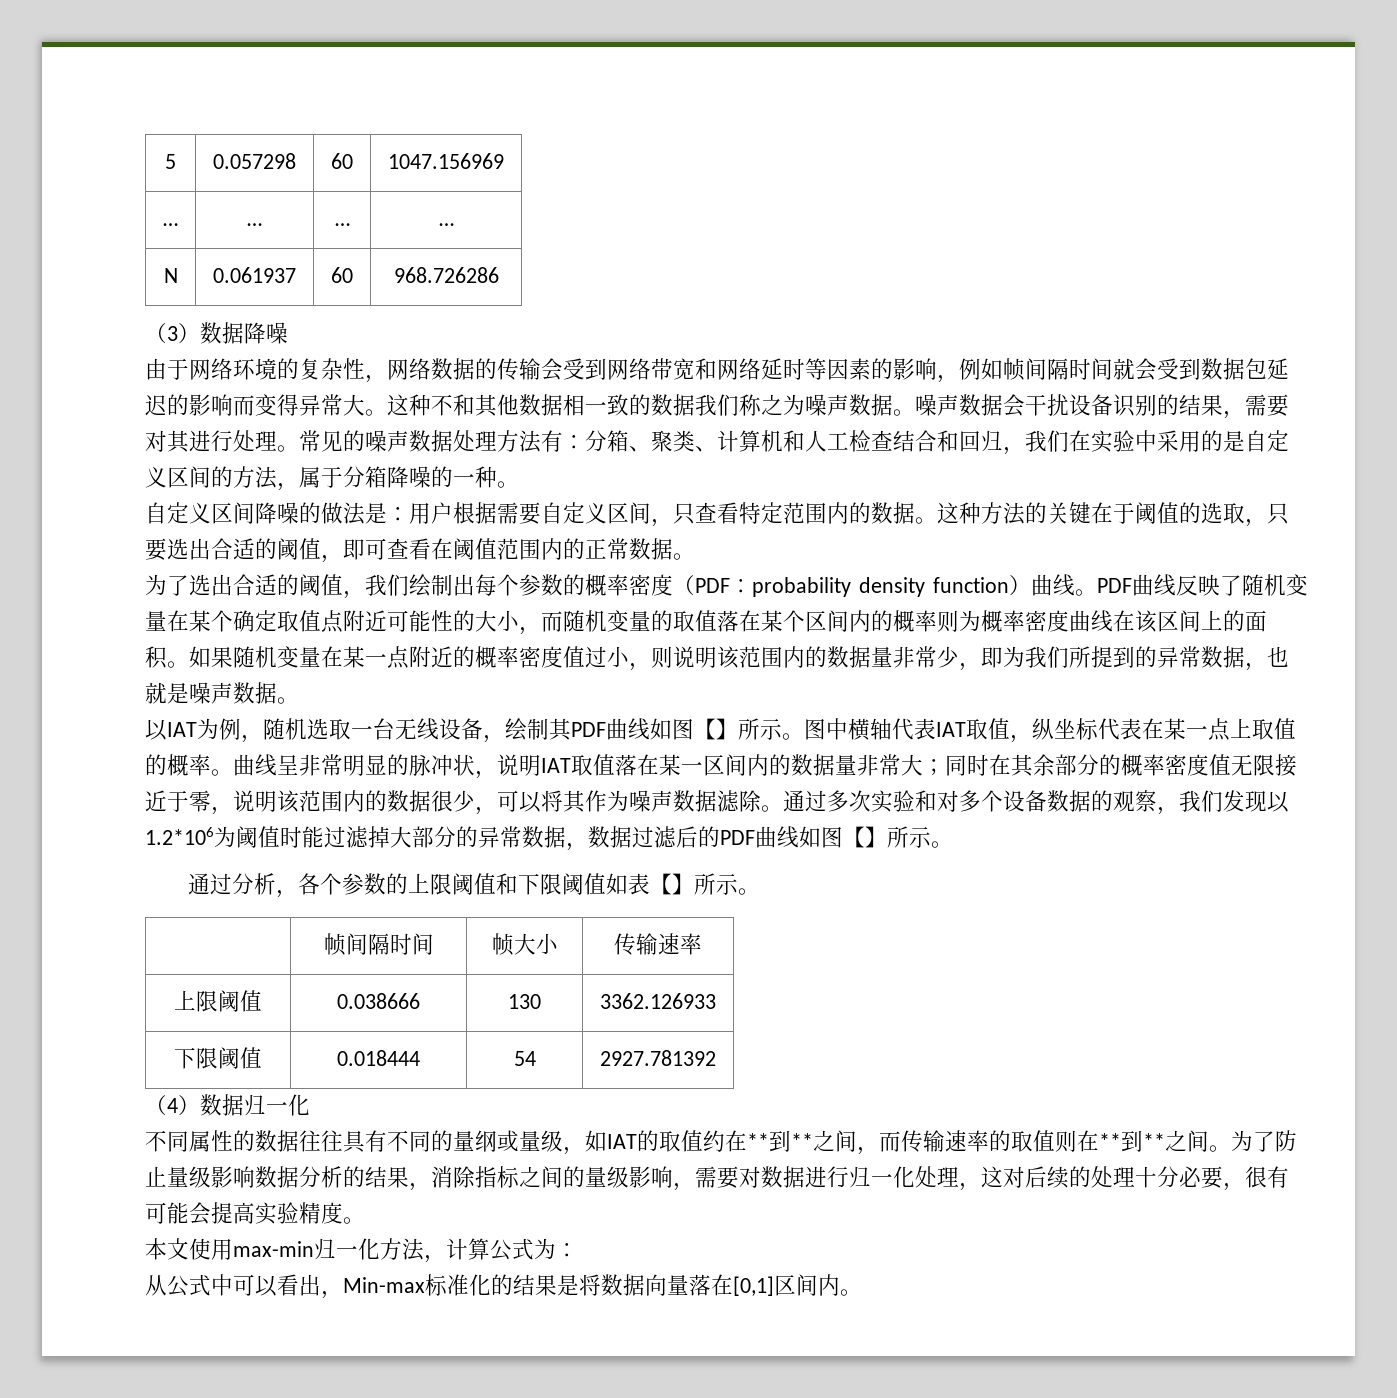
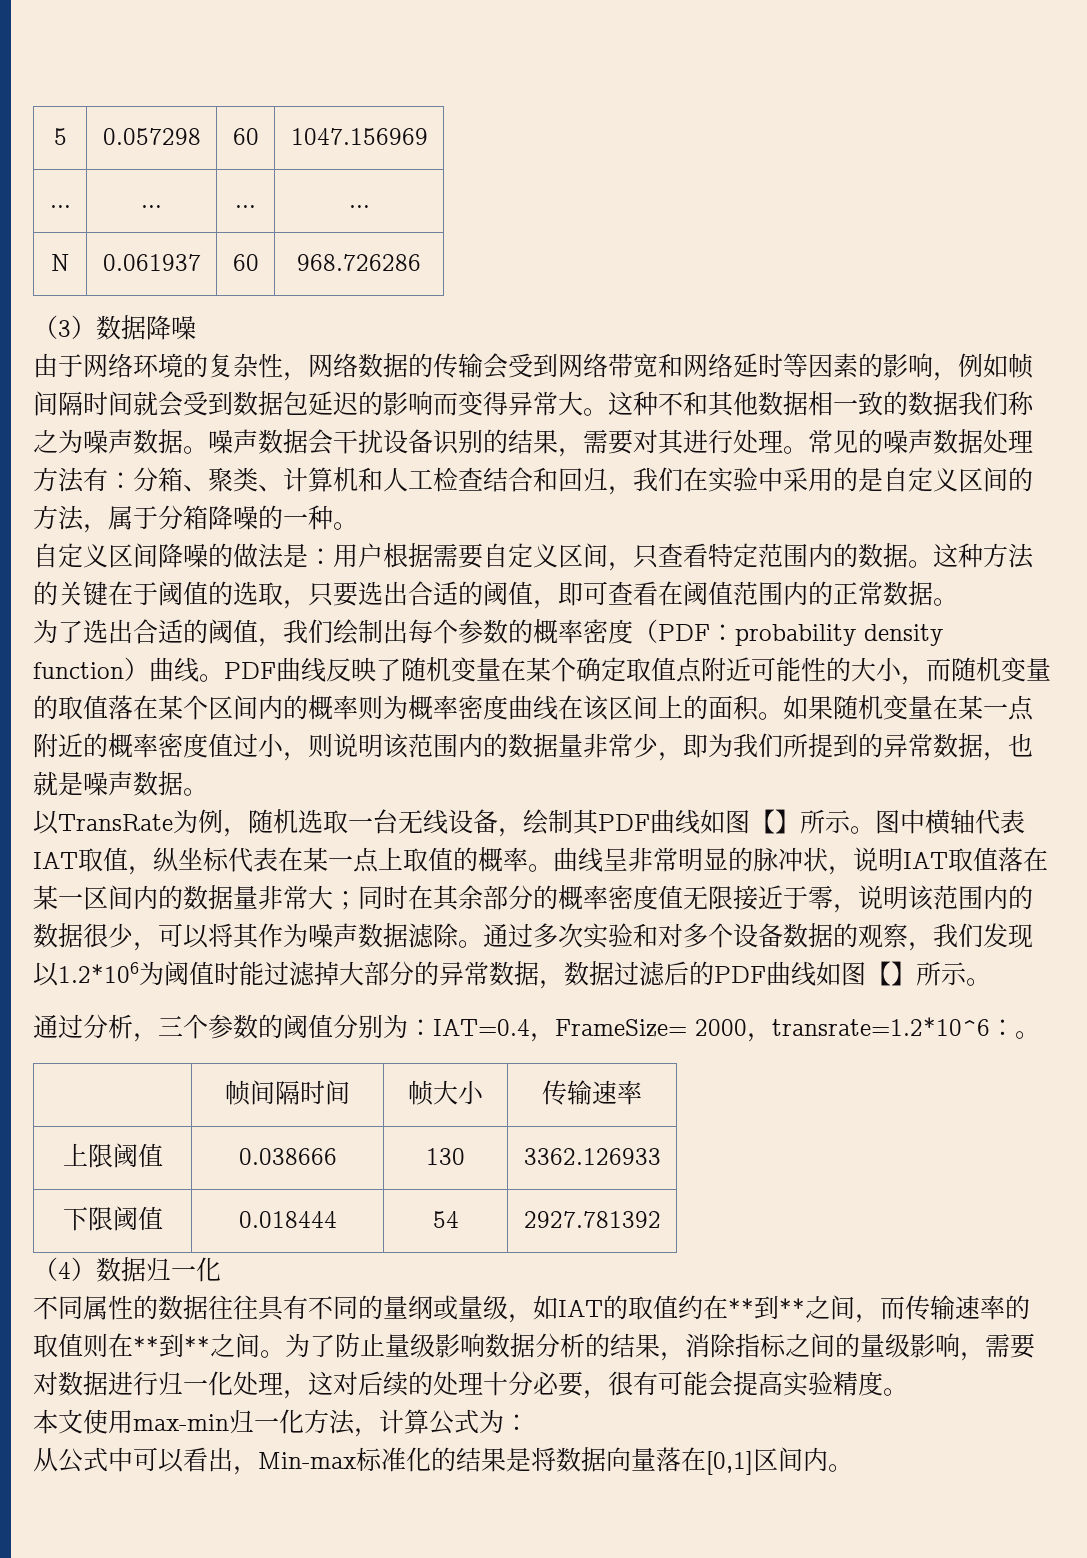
[167,722,197,737] IAT -> [58,814,173,831] TransRate
[298,873,739,895] 各个参数的上限阈值和下限阈值如表【】所示 -> [158,1014,1015,1042] 三个参数的阈值分别为：IAT=0.4，FrameSize= 2000，transrate=1.2*10^6：

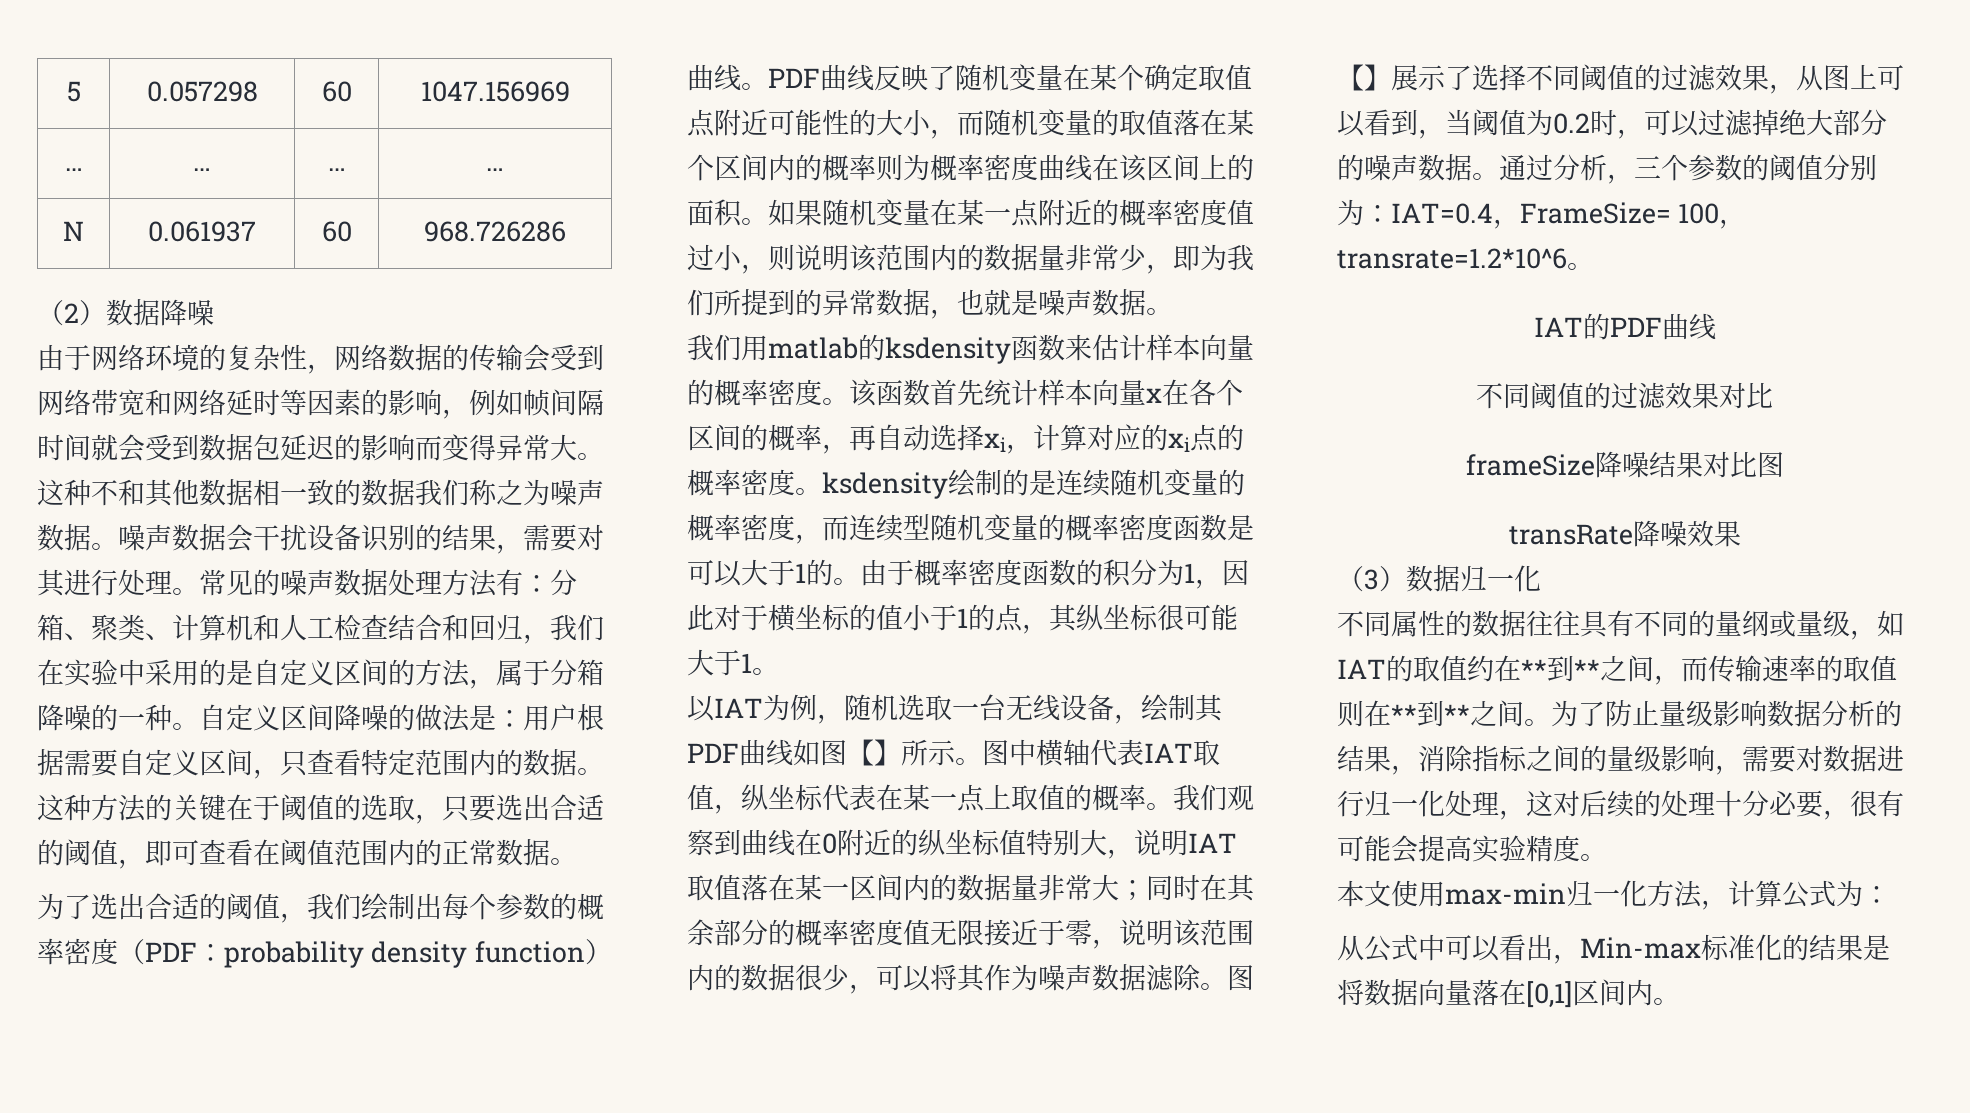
[58,320,71,337] 3 -> [64,303,79,323] 2
(358, 526) // -> (199, 726) none
[33,810,173,835] 以TransRate -> [687,334,1254,364] [687,379,1243,407] [687,424,1244,454] [687,469,1245,499] [687,514,1254,544] [687,559,1249,589] [687,604,1238,634] [687,649,779,676] [687,696,763,722] 我们用matlab的ksdensity函数来估计样本向量的概率密度。该函数首先统计样本向量x在各个区间的概率，再自动选择xi，计算对应的xi点的概率密度。ksdensity绘制的是连续随机变量的概率密度，而连续型随机变量的概率密度函数是可以大于1的。由于概率密度函数的积分为1，因此对于横坐标的值小于1的点，其纵坐标很可能大于1。 // 以IAT
[553,847,828,872] 曲线呈非常明显的脉冲状 -> [1173,784,1254,811] [687,829,1107,856] 我们观察到曲线在0附近的纵坐标值特别大
[483,923,1033,951] [33,961,991,989] 通过多次实验和对多个设备数据的观察，我们发现以1.2*106为阈值时能过滤掉大部分的异常数据，数据过滤后的PDF曲线如图【】所示。 // -> [1227,965,1254,991] [1337,64,1904,94] [1337,109,1887,139] [1337,154,1499,181] 图【】展示了选择不同阈值的过滤效果，从图上可以看到，当阈值为0.2时，可以过滤掉绝大部分的噪声数据。
[695,1017,1040,1042] [225,1080,350,1106] [408,1080,484,1106] [542,1080,642,1105] [62,1143,163,1168] [238,1148,337,1165] [426,1148,465,1165] [523,1148,661,1165] [62,1206,163,1231] [238,1211,337,1228] [432,1211,459,1228] [523,1211,661,1228] [33,1257,71,1281] 2000，transrate=1.2*10^6：。 // | 帧间隔时间 | 帧大小 | 传输速率 // 上限阈值 | 0.038666 | 130 | 3362.126933 // 下限阈值 | 0.018444 | 54 | 2927.781392 // （4 -> [1678,203,1747,229] [1337,248,1594,270] [1533,313,1716,340] [1476,382,1773,409] [1465,451,1784,478] [1508,520,1741,547] [1337,566,1379,592] 100，transrate=1.2*10^6。 // IAT的PDF曲线 // 不同阈值的过滤效果对比 // frameSize降噪结果对比图 // transRate降噪效果 // （3

